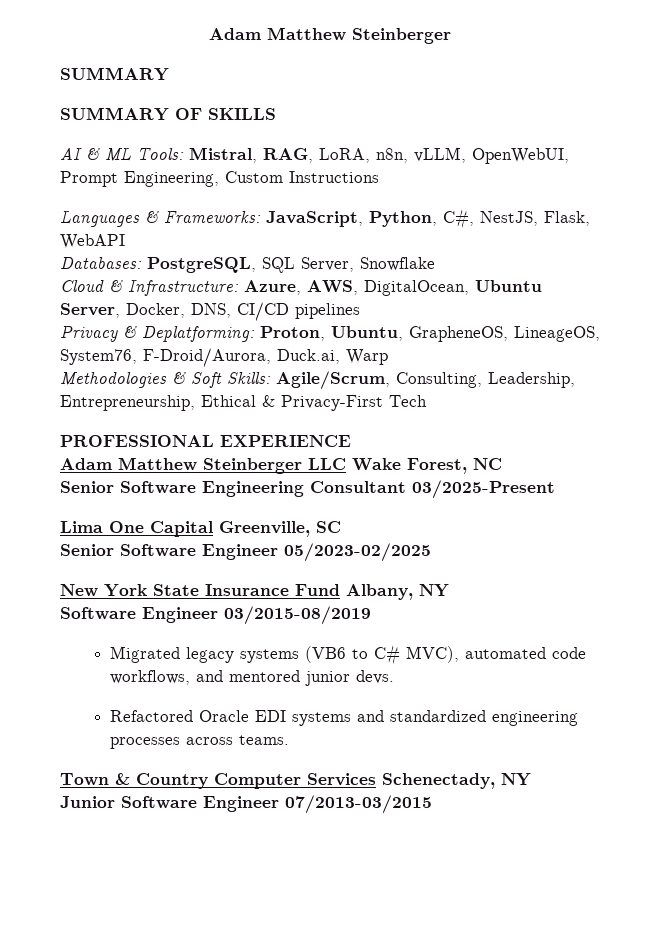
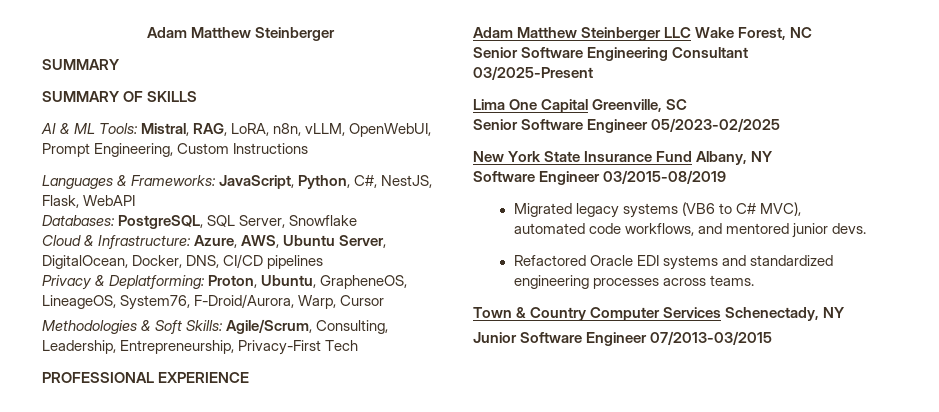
[364,280,469,296] DigitalOcean, -> (280, 241) none
(120, 310) none -> [42,255,128,269] DigitalOcean,
[277,349,388,365] Duck.ai, Warp -> [298,295,385,309] Warp, Cursor
[201,395,275,407] Ethical & -> (235, 347) none

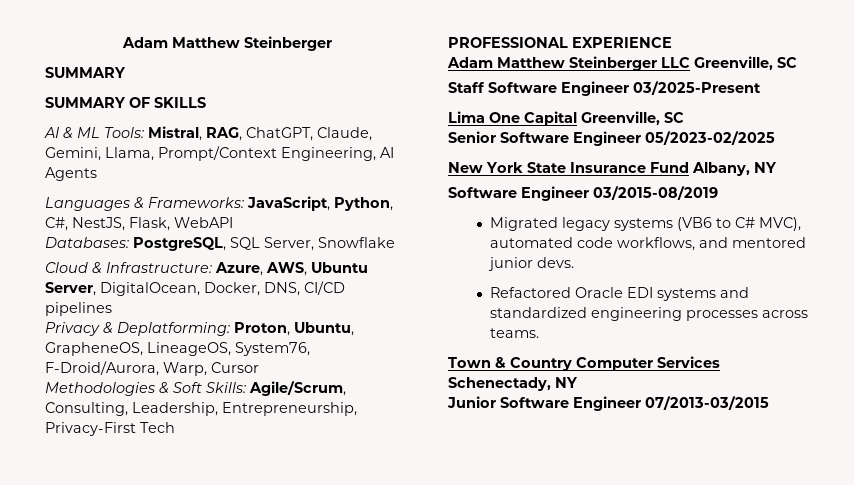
[231,123,432,137] [42,143,309,157] LoRA, n8n, vLLM, OpenWebUI, Prompt Engineering, Custom Instructions -> [246,127,372,141] [45,146,394,161] [45,167,97,181] ChatGPT, Claude, Gemini, Llama, Prompt/Context Engineering, AI Agents
[695,27,813,40] [473,47,749,61] Wake Forest, NC // Senior Software Engineering Consultant -> [694,56,797,70] [448,81,629,96] Greenville, SC // Staff Software Engineer

